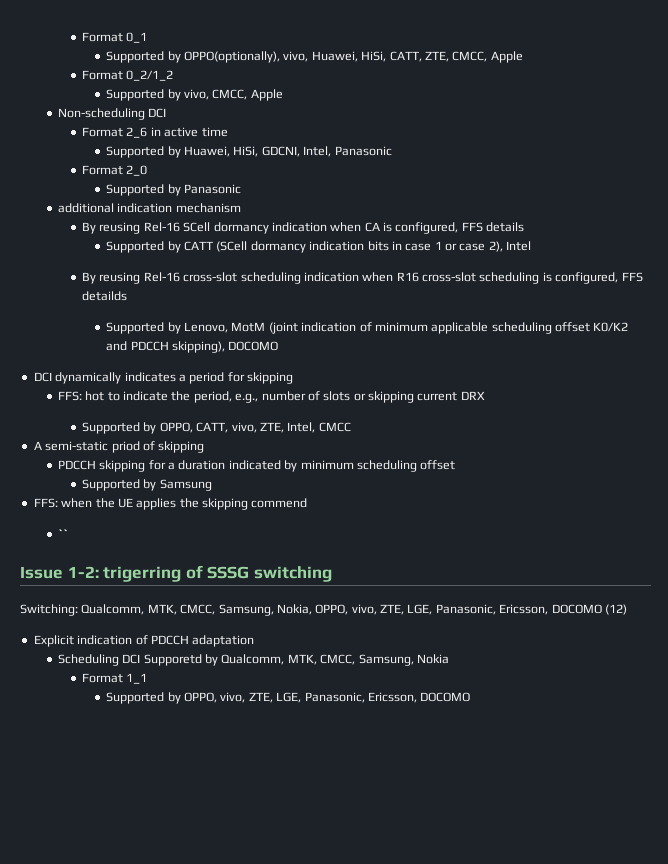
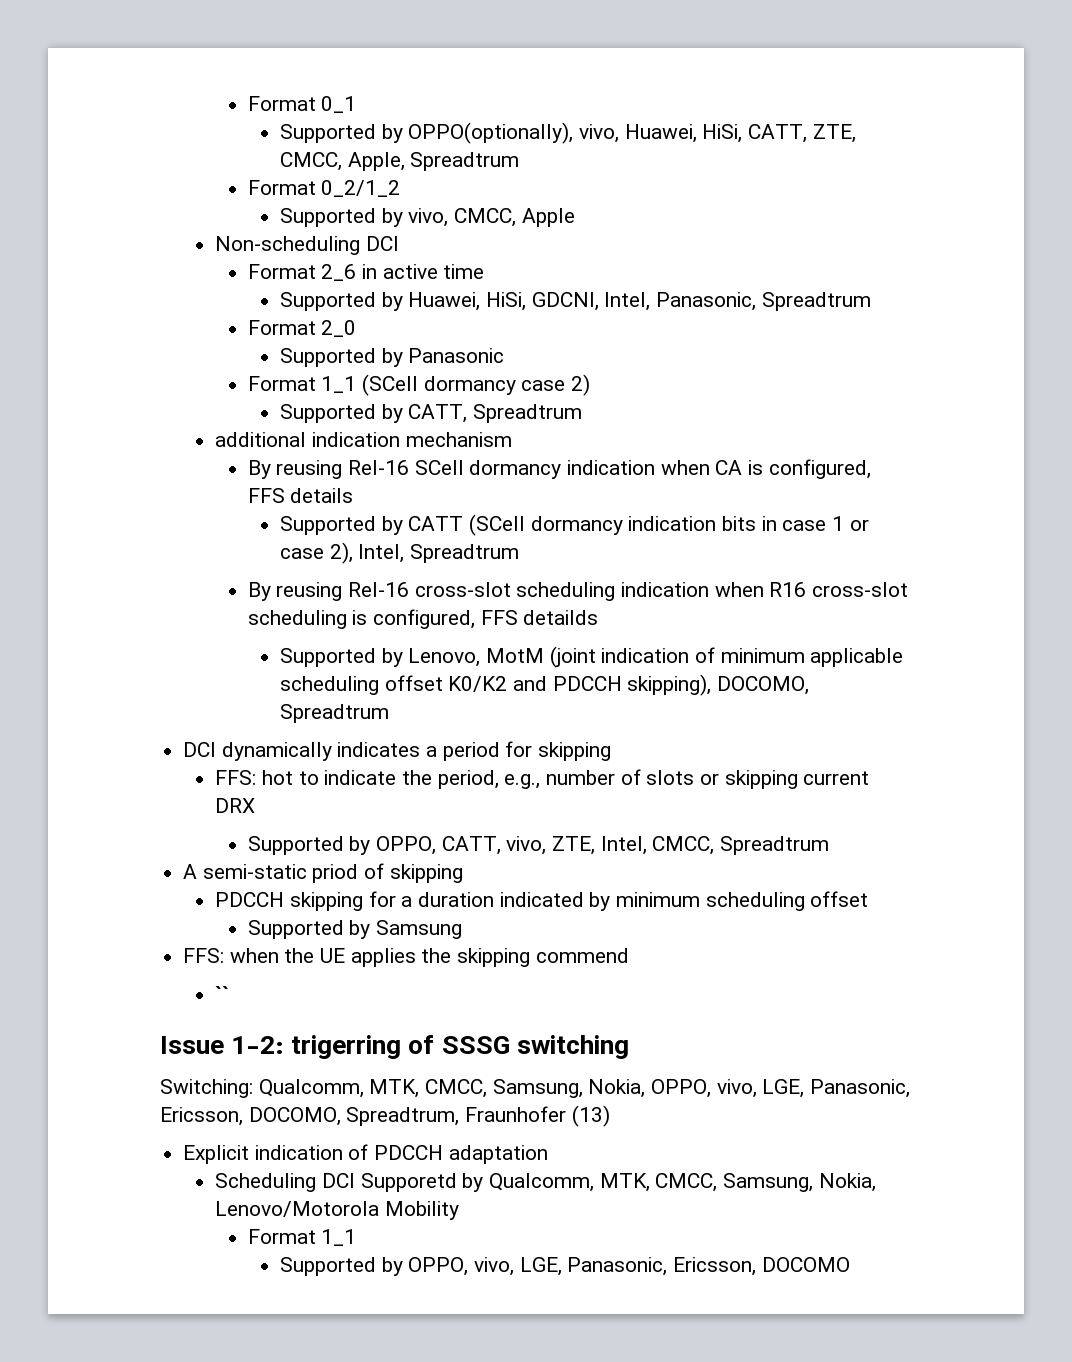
[490,51,523,63] Apple -> [347,152,520,171] Apple, Spreadtrum
[334,146,392,156] Panasonic -> [655,292,871,311] Panasonic, Spreadtrum
(242, 189) none -> [247,374,591,396] [279,404,582,423] // Format 1_1 (SCell dormancy case 2) // Supported by CATT, Spreadtrum
[506,241,532,251] Intel -> [358,544,519,563] Intel, Spreadtrum
[228,341,279,351] DOCOMO -> [716,676,809,695] [279,704,389,723] DOCOMO, Spreadtrum
[318,422,351,432] CMCC -> [652,836,830,855] CMCC, Spreadtrum
[380,604,627,615] ZTE, LGE, Panasonic, Ericsson, DOCOMO (12) -> [762,1079,911,1098] [160,1105,610,1127] LGE, Panasonic, Ericsson, DOCOMO, Spreadtrum, Fraunhofer (13)
[416,654,449,664] Nokia -> [818,1173,876,1192] [215,1201,460,1220] Nokia, Lenovo/Motorola Mobility
[248,692,273,703] ZTE, -> (514, 1266) none

